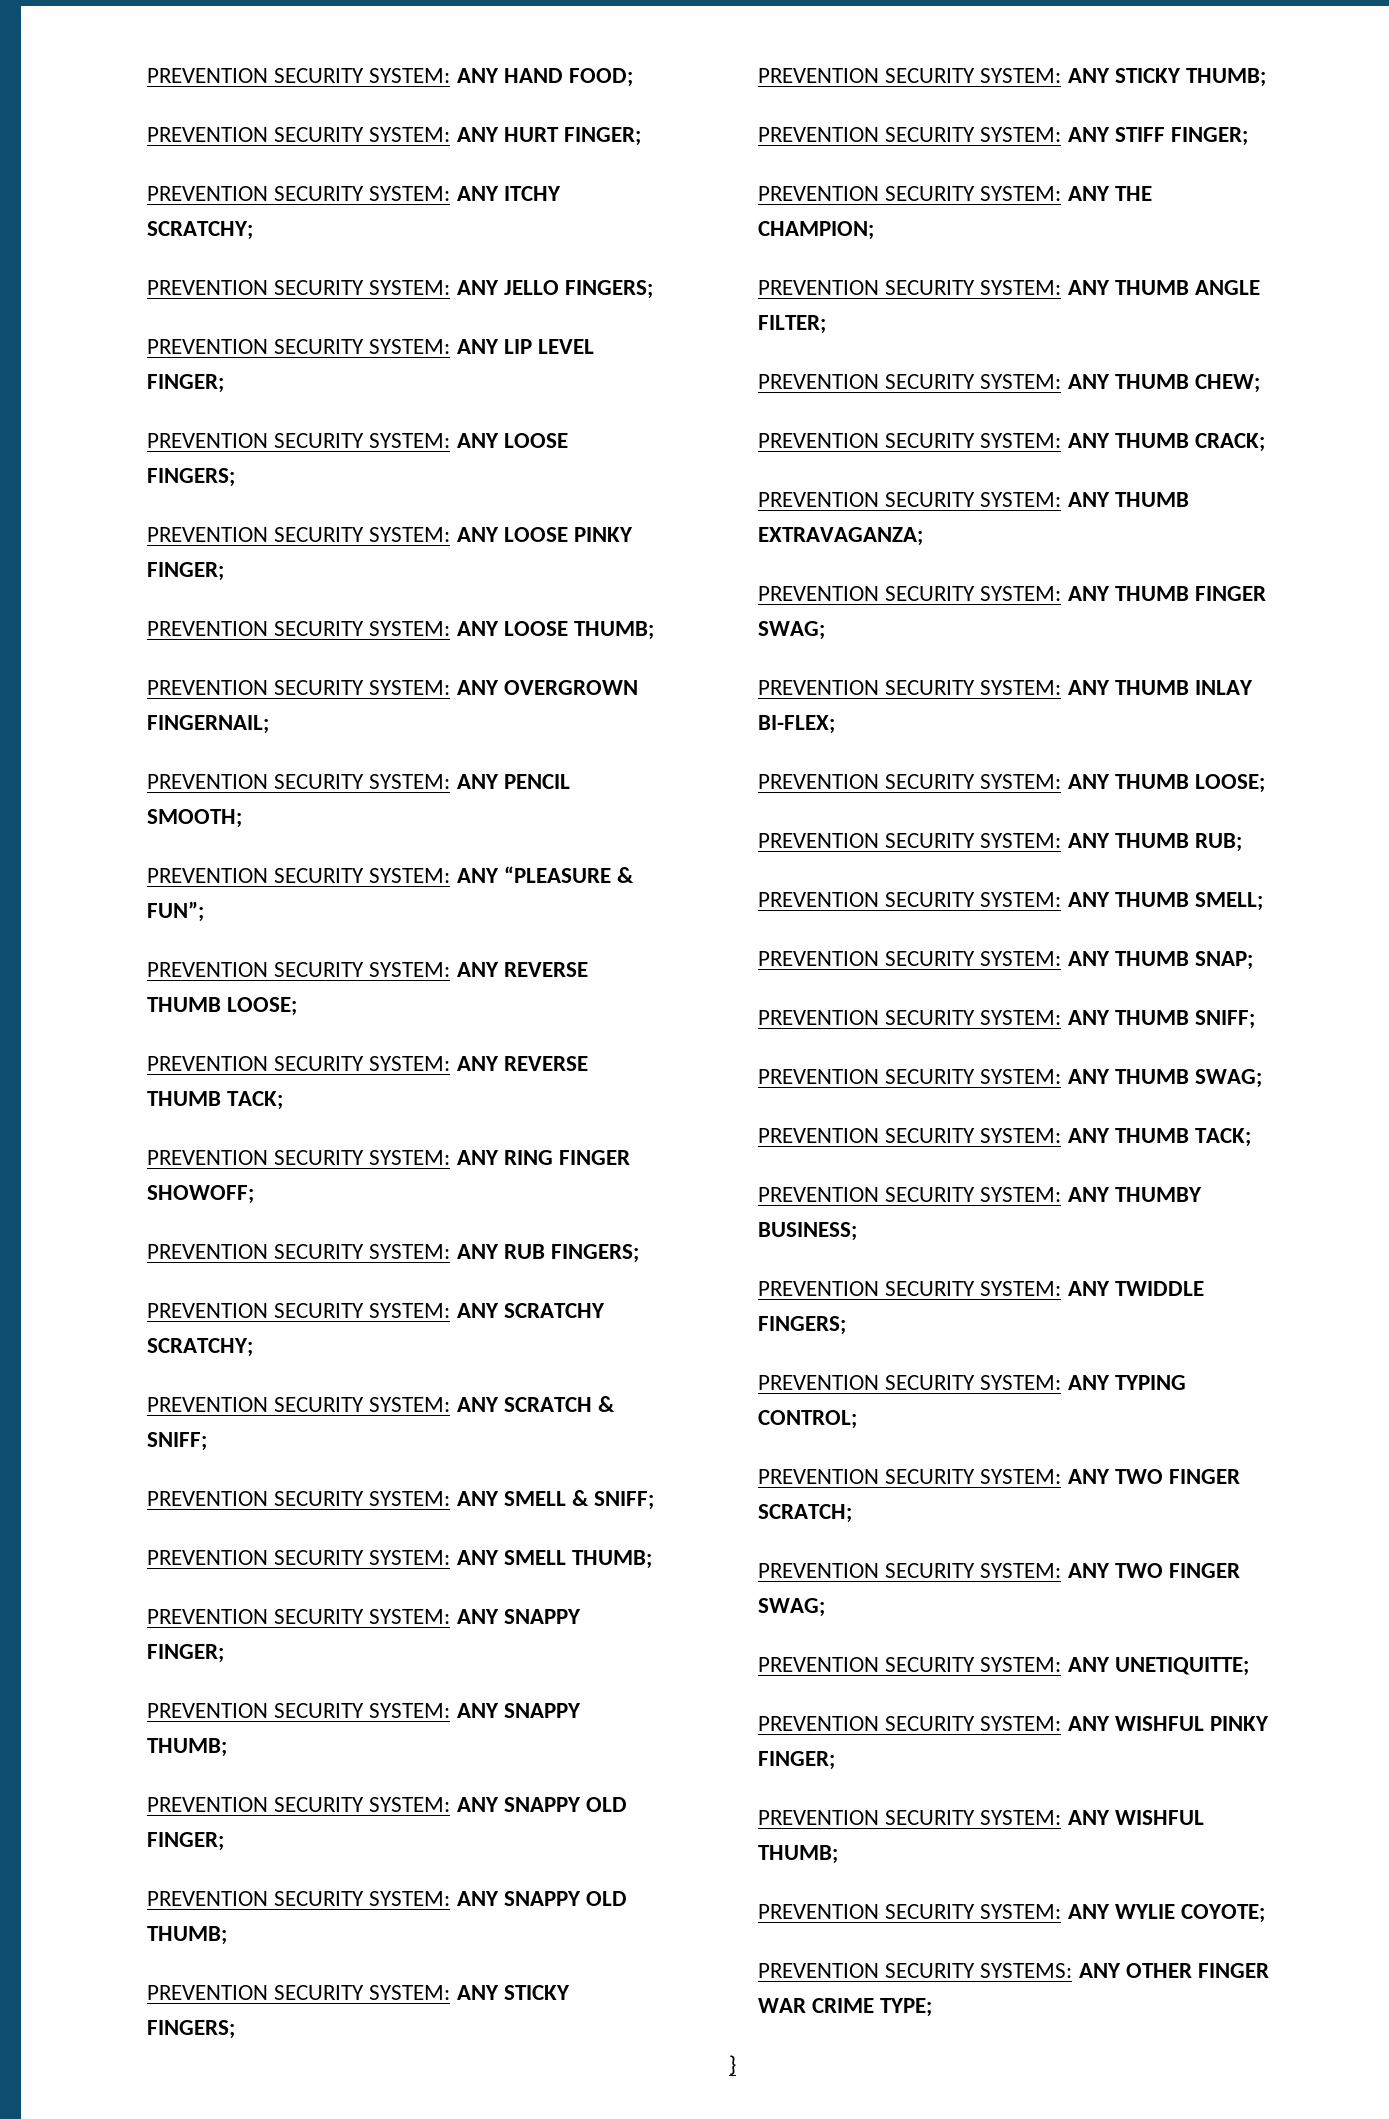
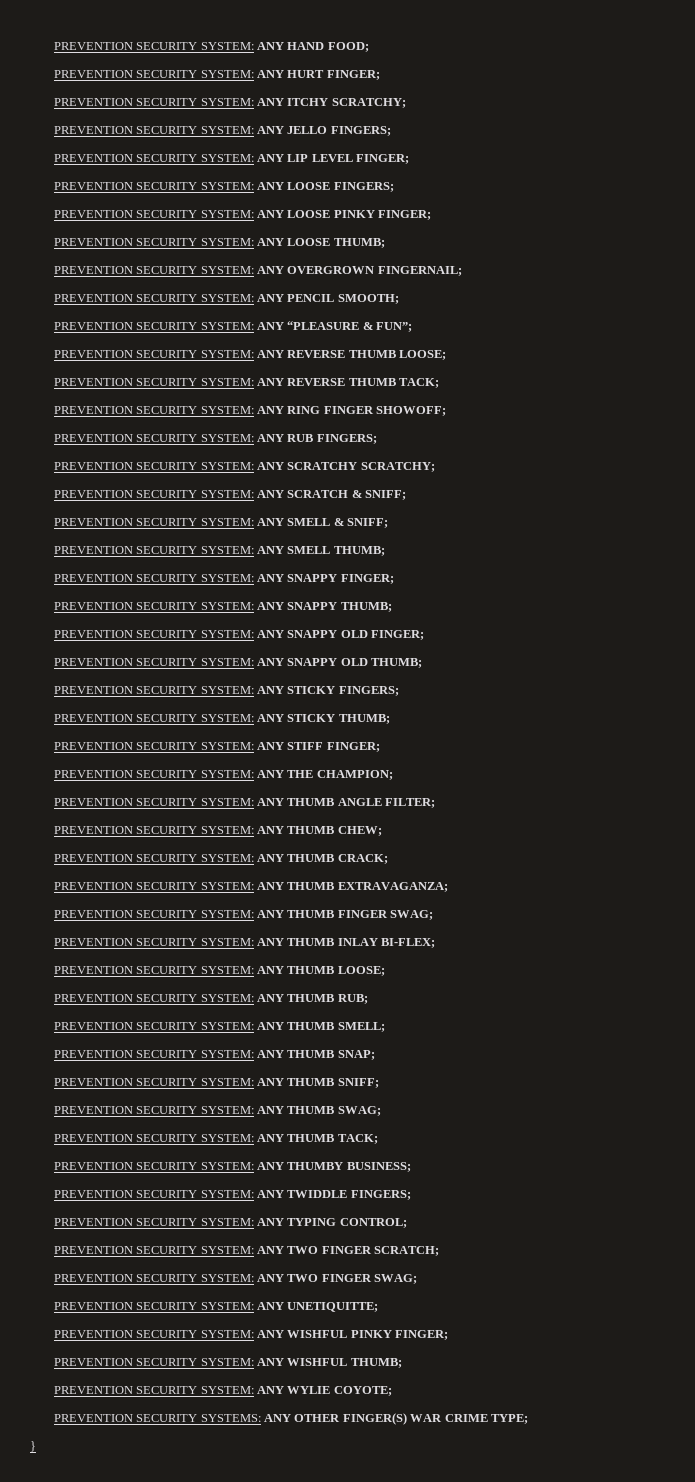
[1198,1963,1270,1978] FINGER -> [342,1413,407,1425] FINGER(S)

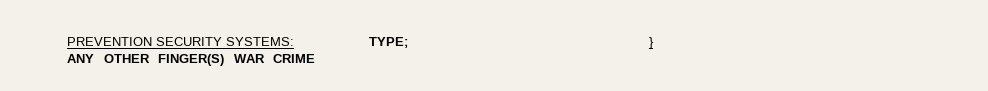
[53,42,369,52] [53,70,380,80] [53,98,406,108] [53,126,391,136] [53,154,410,164] [53,182,394,192] [53,210,432,220] [53,238,385,248] [53,266,462,276] [53,294,399,304] [53,321,413,332] [53,350,447,360] [53,378,440,388] [53,406,447,416] [53,434,377,444] [53,462,435,472] [53,490,407,500] [53,518,389,528] [53,546,385,556] [53,574,394,584] [53,602,392,612] [53,630,425,640] [53,658,423,668] [53,686,399,696] [53,714,390,724] [53,742,380,752] [53,770,393,780] [53,798,436,808] [53,826,382,836] [53,854,388,864] [53,882,448,892] [53,910,434,920] [53,938,436,948] [53,966,385,976] [53,994,368,1004] [53,1022,385,1032] [53,1050,375,1060] [53,1078,379,1088] [53,1106,381,1116] [53,1134,378,1144] [53,1162,411,1172] [53,1190,411,1200] [53,1218,407,1228] [53,1246,440,1256] [53,1274,418,1284] [53,1302,379,1312] [53,1330,449,1340] [53,1358,402,1368] [53,1386,392,1396] [53,1414,198,1422] PREVENTION SECURITY SYSTEM: ANY HAND FOOD; // PREVENTION SECURITY SYSTEM: ANY HURT FINGER; // PREVENTION SECURITY SYSTEM: ANY ITCHY SCRATCHY; // PREVENTION SECURITY SYSTEM: ANY JELLO FINGERS; // PREVENTION SECURITY SYSTEM: ANY LIP LEVEL FINGER; // PREVENTION SECURITY SYSTEM: ANY LOOSE FINGERS; // PREVENTION SECURITY SYSTEM: ANY LOOSE PINKY FINGER; // PREVENTION SECURITY SYSTEM: ANY LOOSE THUMB; // PREVENTION SECURITY SYSTEM: ANY OVERGROWN FINGERNAIL; // PREVENTION SECURITY SYSTEM: ANY PENCIL SMOOTH; // PREVENTION SECURITY SYSTEM: ANY “PLEASURE & FUN”; // PREVENTION SECURITY SYSTEM: ANY REVERSE THUMB LOOSE; // PREVENTION SECURITY SYSTEM: ANY REVERSE THUMB TACK; // PREVENTION SECURITY SYSTEM: ANY RING FINGER SHOWOFF; // PREVENTION SECURITY SYSTEM: ANY RUB FINGERS; // PREVENTION SECURITY SYSTEM: ANY SCRATCHY SCRATCHY; // PREVENTION SECURITY SYSTEM: ANY SCRATCH & SNIFF; // PREVENTION SECURITY SYSTEM: ANY SMELL & SNIFF; // PREVENTION SECURITY SYSTEM: ANY SMELL THUMB; // PREVENTION SECURITY SYSTEM: ANY SNAPPY FINGER; // PREVENTION SECURITY SYSTEM: ANY SNAPPY THUMB; // PREVENTION SECURITY SYSTEM: ANY SNAPPY OLD FINGER; // PREVENTION SECURITY SYSTEM: ANY SNAPPY OLD THUMB; // PREVENTION SECURITY SYSTEM: ANY STICKY FINGERS; // PREVENTION SECURITY SYSTEM: ANY STICKY THUMB; // PREVENTION SECURITY SYSTEM: ANY STIFF FINGER; // PREVENTION SECURITY SYSTEM: ANY THE CHAMPION; // PREVENTION SECURITY SYSTEM: ANY THUMB ANGLE FILTER; // PREVENTION SECURITY SYSTEM: ANY THUMB CHEW; // PREVENTION SECURITY SYSTEM: ANY THUMB CRACK; // PREVENTION SECURITY SYSTEM: ANY THUMB EXTRAVAGANZA; // PREVENTION SECURITY SYSTEM: ANY THUMB FINGER SWAG; // PREVENTION SECURITY SYSTEM: ANY THUMB INLAY BI-FLEX; // PREVENTION SECURITY SYSTEM: ANY THUMB LOOSE; // PREVENTION SECURITY SYSTEM: ANY THUMB RUB; // PREVENTION SECURITY SYSTEM: ANY THUMB SMELL; // PREVENTION SECURITY SYSTEM: ANY THUMB SNAP; // PREVENTION SECURITY SYSTEM: ANY THUMB SNIFF; // PREVENTION SECURITY SYSTEM: ANY THUMB SWAG; // PREVENTION SECURITY SYSTEM: ANY THUMB TACK; // PREVENTION SECURITY SYSTEM: ANY THUMBY BUSINESS; // PREVENTION SECURITY SYSTEM: ANY TWIDDLE FINGERS; // PREVENTION SECURITY SYSTEM: ANY TYPING CONTROL; // PREVENTION SECURITY SYSTEM: ANY TWO FINGER SCRATCH; // PREVENTION SECURITY SYSTEM: ANY TWO FINGER SWAG; // PREVENTION SECURITY SYSTEM: ANY UNETIQUITTE; // PREVENTION SECURITY SYSTEM: ANY WISHFUL PINKY FINGER; // PREVENTION SECURITY SYSTEM: ANY WISHFUL THUMB; // PREVENTION SECURITY SYSTEM: ANY WYLIE COYOTE; // PREVENTION SECURITY -> [67,37,223,46] PREVENTION SECURITY

